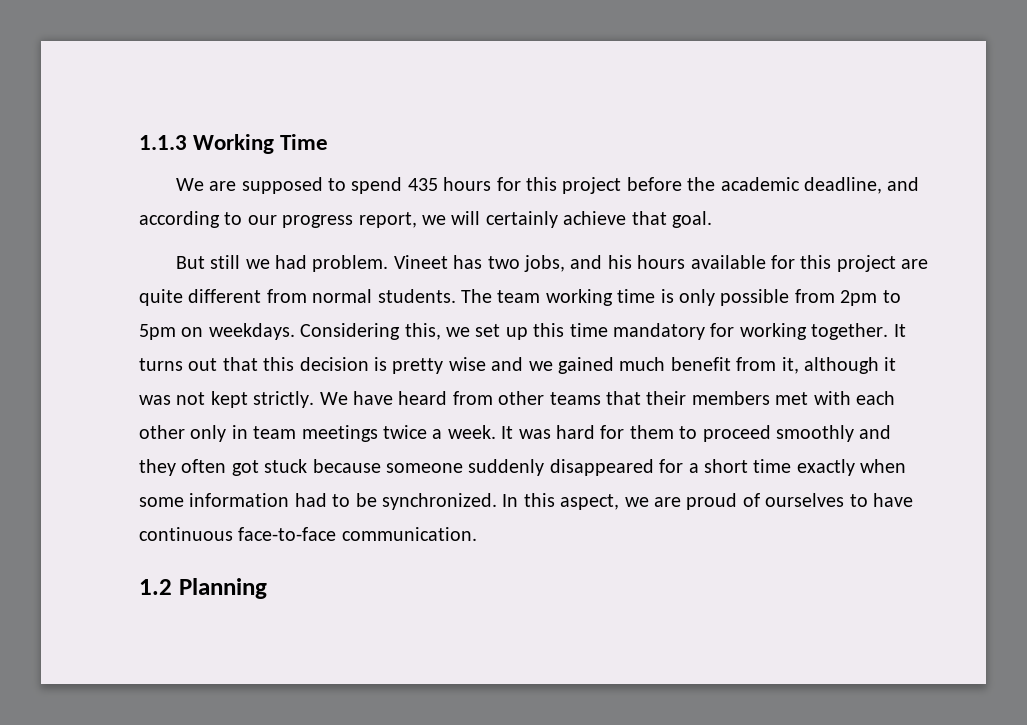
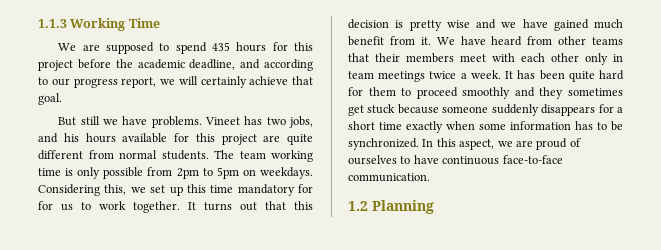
[274,255,389,272] had problem. -> [122,116,202,128] have problems.
[739,323,807,340] working -> [38,201,126,211] for us to work
(553, 366) none -> [522,19,548,28] have
[781,357,897,374] [139,391,315,408] it, although it was not kept strictly. -> [420,37,431,45] it.
[775,392,809,405] met -> [460,54,486,62] meet
[518,429,551,439] was -> [517,70,595,82] has been quite
[181,459,259,476] often got -> [568,88,623,96] [348,105,364,116] sometimes get
[549,459,654,476] disappeared -> [541,104,596,116] disappears
[294,493,327,507] had -> [575,121,593,130] has

